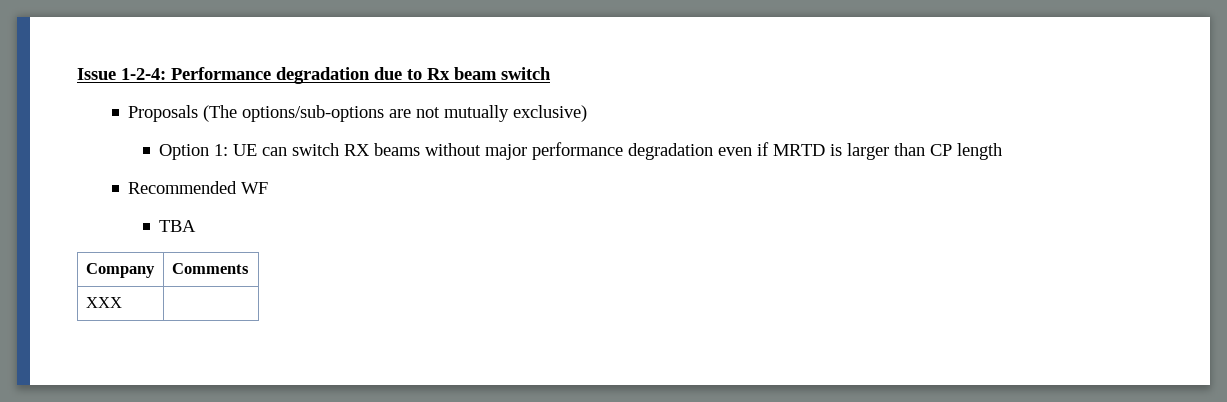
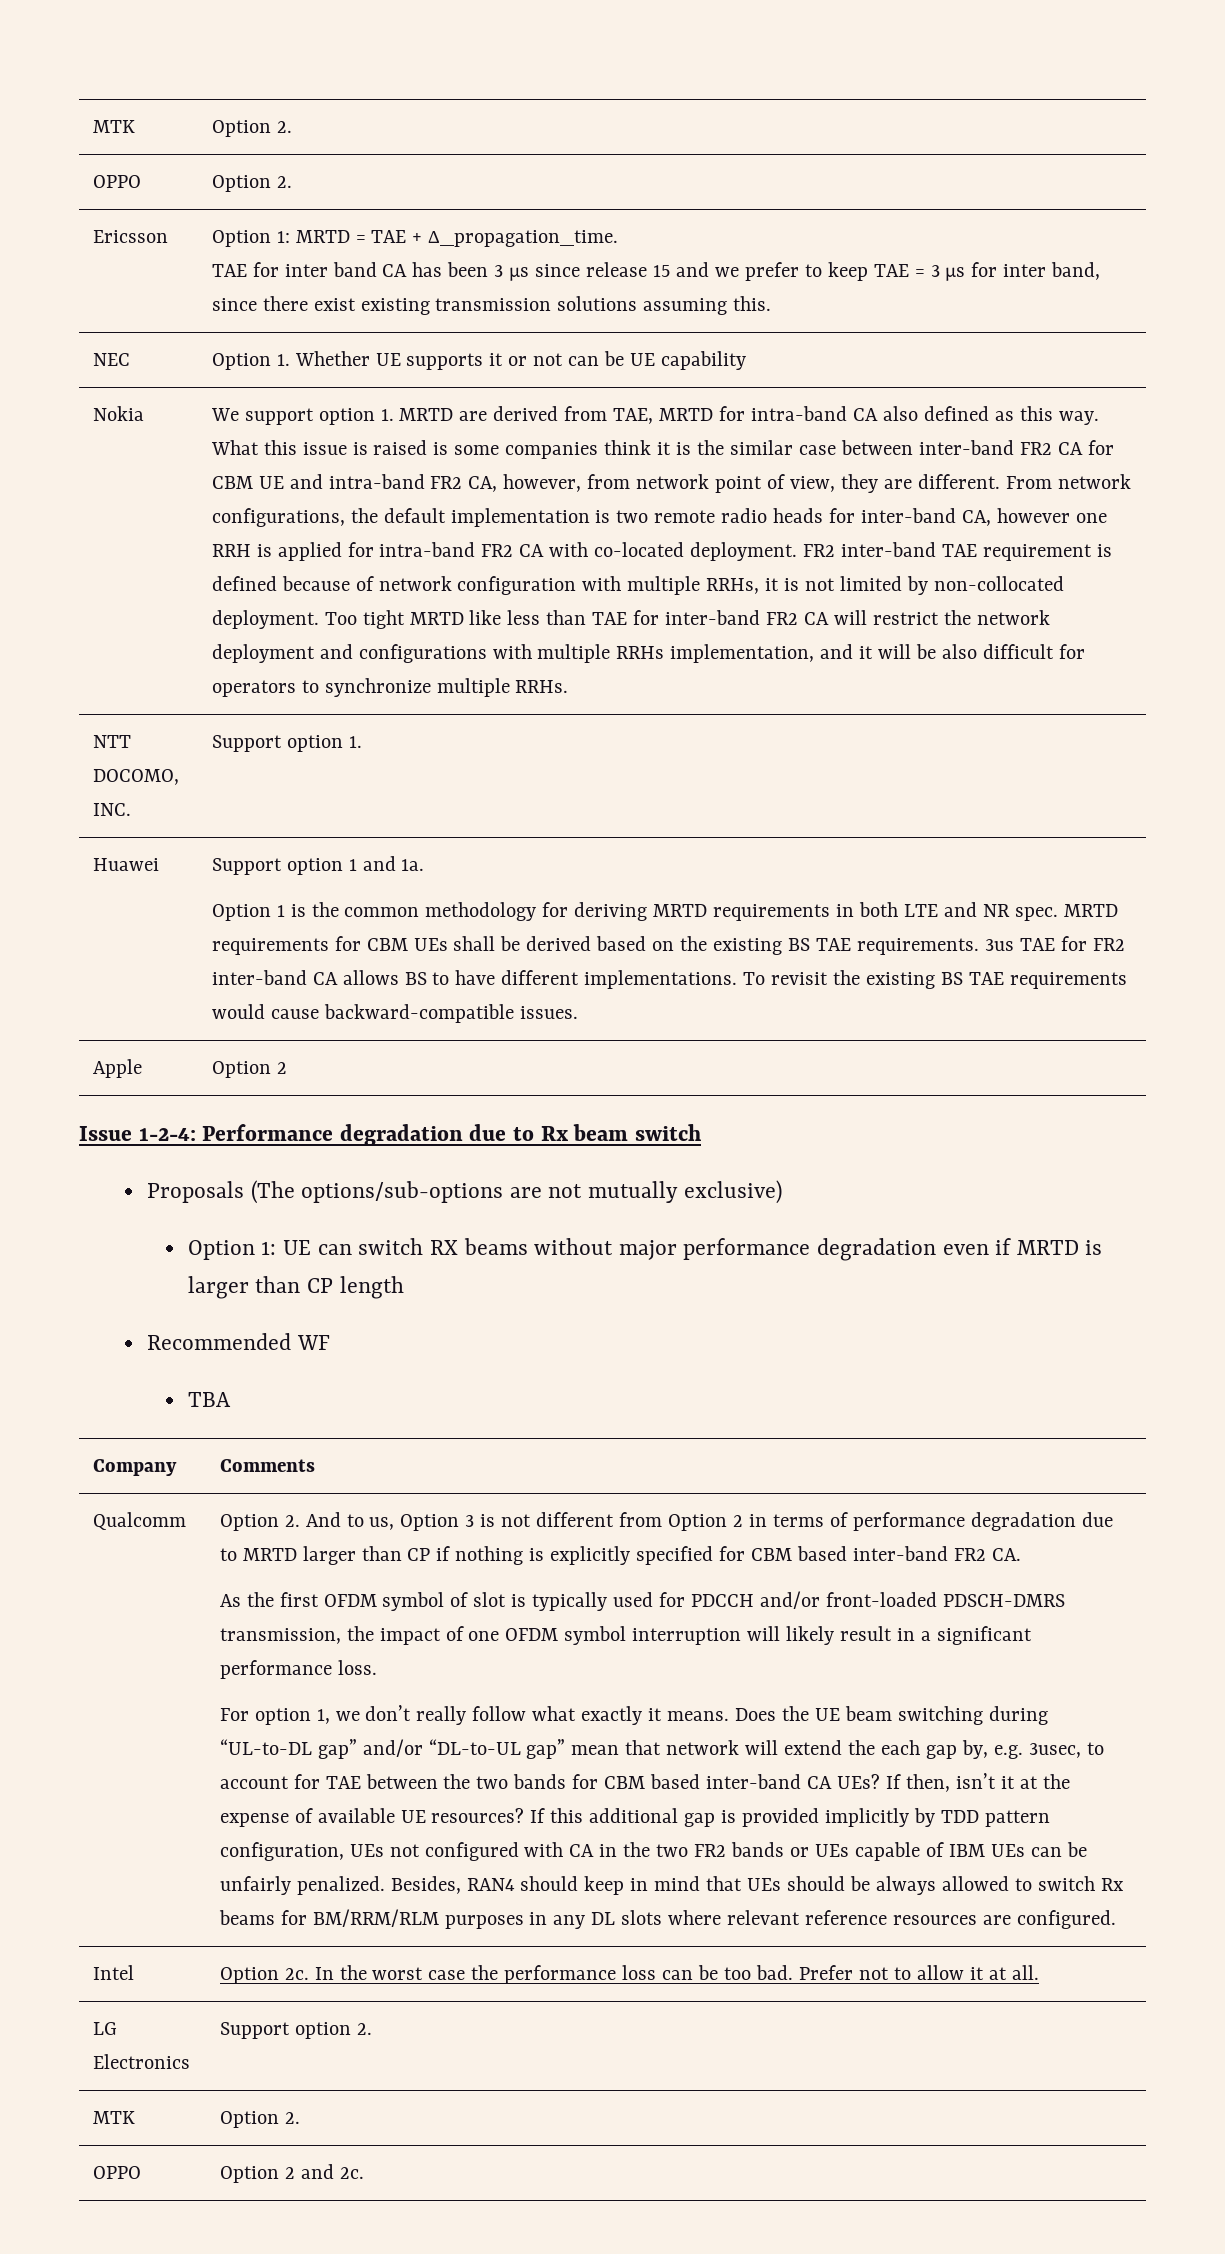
(77, 74) none -> [92,120,135,133] [211,120,292,137] [92,175,141,188] [211,175,292,192] [92,230,168,243] [211,230,619,247] [211,262,1101,281] [211,296,772,315] [92,353,130,366] [211,351,747,370] [92,406,144,421] [210,406,1099,425] [210,440,1114,459] [211,474,1131,493] [211,508,1107,527] [211,542,1112,561] [211,576,1064,595] [211,610,1050,629] [211,644,1085,663] [211,678,569,697] [92,735,131,748] [92,769,179,785] [92,803,131,816] [211,735,362,752] [92,858,159,871] [211,856,425,875] [211,902,1118,921] [211,936,1125,955] [211,970,1127,989] [211,1004,578,1023] [92,1059,142,1078] [211,1061,287,1078] MTK | Option 2. // OPPO | Option 2. // Ericsson | Option 1: MRTD = TAE + Δ_propagation_time. // TAE for inter band CA has been 3 µs since release 15 and we prefer to keep TAE = 3 µs for inter band, since there exist existing transmission solutions assuming this. // NEC | Option 1. Whether UE supports it or not can be UE capability // Nokia | We support option 1. MRTD are derived from TAE, MRTD for intra-band CA also defined as this way. What this issue is raised is some companies think it is the similar case between inter-band FR2 CA for CBM UE and intra-band FR2 CA, however, from network point of view, they are different. From network configurations, the default implementation is two remote radio heads for inter-band CA, however one RRH is applied for intra-band FR2 CA with co-located deployment. FR2 inter-band TAE requirement is defined because of network configuration with multiple RRHs, it is not limited by non-collocated deployment. Too tight MRTD like less than TAE for inter-band FR2 CA will restrict the network deployment and configurations with multiple RRHs implementation, and it will be also difficult for operators to synchronize multiple RRHs. // NTT DOCOMO, INC. | Support option 1. // Huawei | Support option 1 and 1a. // Option 1 is the common methodology for deriving MRTD requirements in both LTE and NR spec. MRTD requirements for CBM UEs shall be derived based on the existing BS TAE requirements. 3us TAE for FR2 inter-band CA allows BS to have different implementations. To revisit the existing BS TAE requirements would cause backward-compatible issues. // Apple | Option 2 //
[85,297,122,308] XXX | -> [92,1512,186,1530] [219,1512,1113,1531] [219,1546,1021,1565] [219,1591,1065,1611] [219,1626,1032,1645] [219,1660,377,1679] [219,1705,1048,1725] [219,1739,1104,1759] [219,1773,1070,1792] [219,1808,1050,1827] [219,1842,1087,1861] [219,1876,1123,1895] [218,1909,1116,1929] [92,1965,134,1980] [219,1965,1039,1984] [92,2022,117,2035] [92,2054,190,2069] [219,2022,372,2039] [92,2111,135,2124] [219,2111,300,2128] [92,2166,141,2179] [219,2164,364,2183] Qualcomm | Option 2. And to us, Option 3 is not different from Option 2 in terms of performance degradation due to MRTD larger than CP if nothing is explicitly specified for CBM based inter-band FR2 CA. // As the first OFDM symbol of slot is typically used for PDCCH and/or front-loaded PDSCH-DMRS transmission, the impact of one OFDM symbol interruption will likely result in a significant performance loss. // For option 1, we don’t really follow what exactly it means. Does the UE beam switching during “UL-to-DL gap” and/or “DL-to-UL gap” mean that network will extend the each gap by, e.g. 3usec, to account for TAE between the two bands for CBM based inter-band CA UEs? If then, isn’t it at the expense of available UE resources? If this additional gap is provided implicitly by TDD pattern configuration, UEs not configured with CA in the two FR2 bands or UEs capable of IBM UEs can be unfairly penalized. Besides, RAN4 should keep in mind that UEs should be always allowed to switch Rx beams for BM/RRM/RLM purposes in any DL slots where relevant reference resources are configured. // Intel | Option 2c. In the worst case the performance loss can be too bad. Prefer not to allow it at all. // LG Electronics | Support option 2. // MTK | Option 2. // OPPO | Option 2 and 2c.

